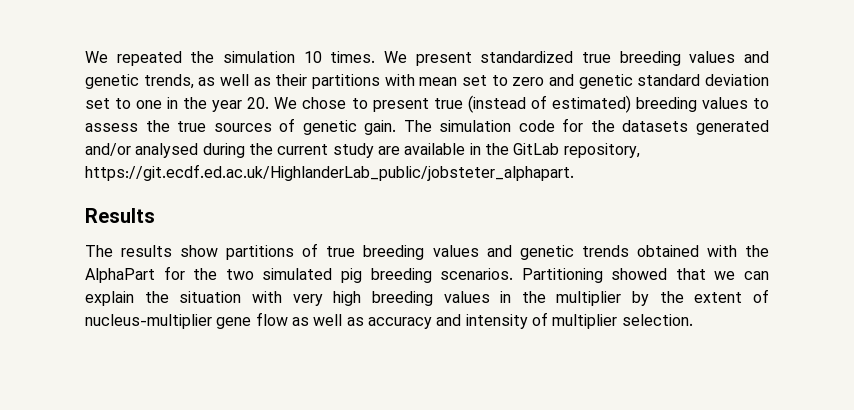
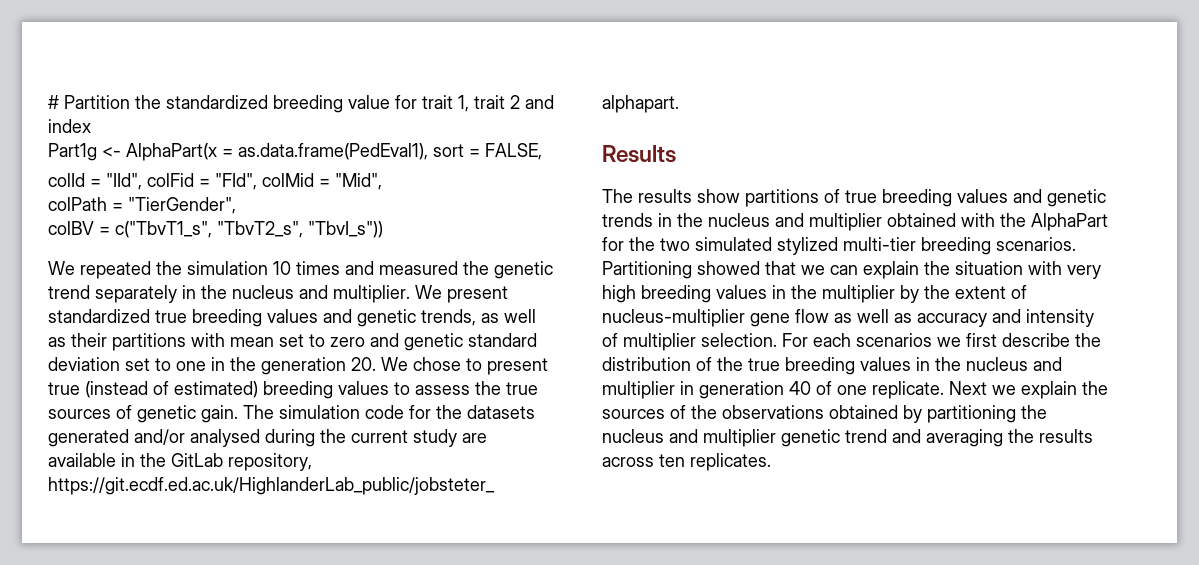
(85, 57) none -> [48,95,554,113] [48,119,91,133] [48,143,542,161] [48,173,382,190] [48,197,236,214] [48,221,383,238] # Partition the standardized breeding value for trait 1, trait 2 and index // Part1g <- AlphaPart(x = as.data.frame(PedEval1), sort = FALSE, // colId = "IId", colFid = "FId", colMid = "Mid", // colPath = "TierGender", // colBV = c("TbvT1_s", "TbvT2_s", "TbvI_s")) //
[330,51,376,63] times. -> [296,261,553,279] [48,285,410,303] times and measured the genetic trend separately in the nucleus and multiplier.
[212,100,243,112] year -> [261,357,346,375] generation
(629, 251) none -> [658,213,882,231] in the nucleus and multiplier
[340,268,362,283] pig -> [777,237,916,255] stylized multi-tier
(693, 320) none -> [782,333,1101,347] [602,357,1062,375] [602,381,1108,399] [602,405,1047,423] [602,429,1093,447] [602,453,771,471] For each scenarios we first describe the distribution of the true breeding values in the nucleus and multiplier in generation 40 of one replicate. Next we explain the sources of the observations obtained by partitioning the nucleus and multiplier genetic trend and averaging the results across ten replicates.

